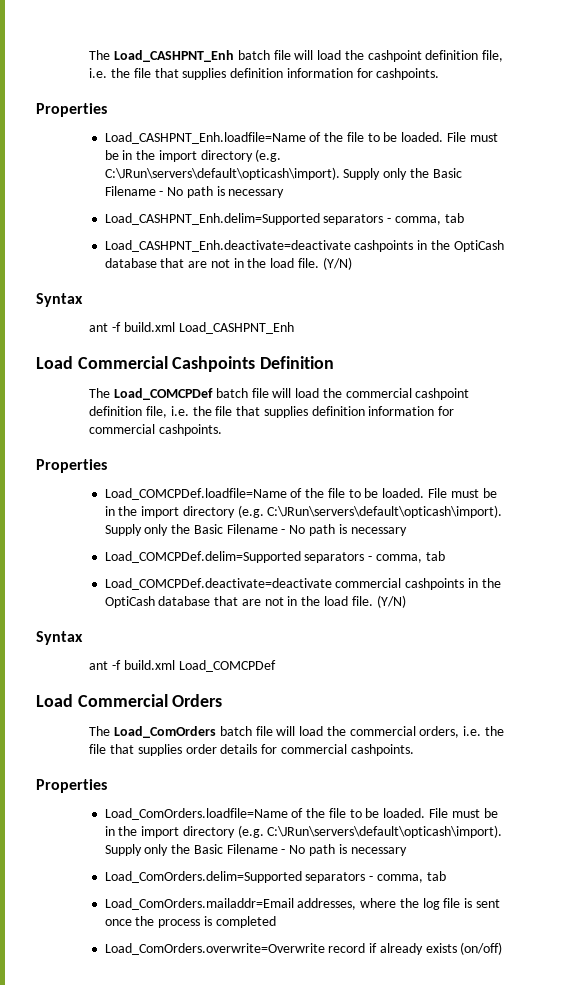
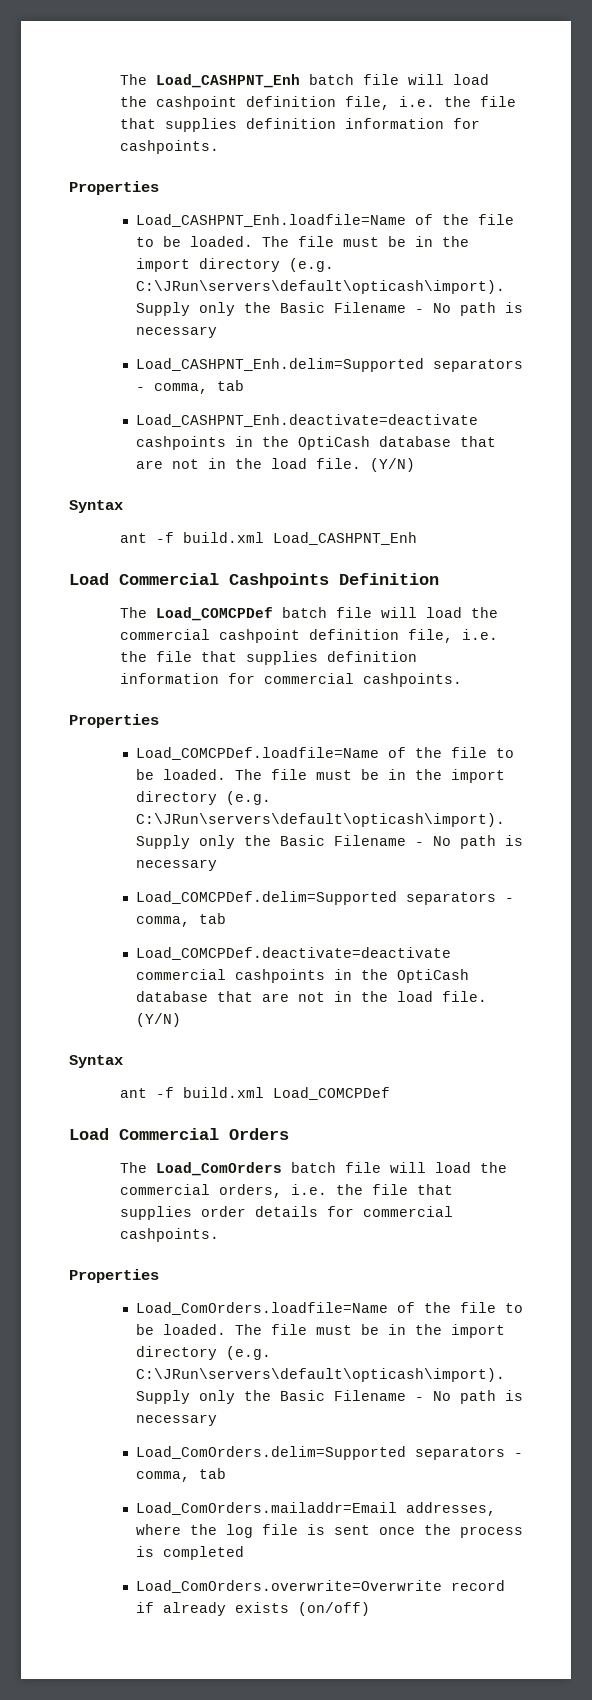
[447,132,467,142] File -> [261,236,334,247] The file
[428,488,448,498] File -> [234,769,307,780] The file
[429,808,449,818] File -> [234,1324,307,1335] The file

